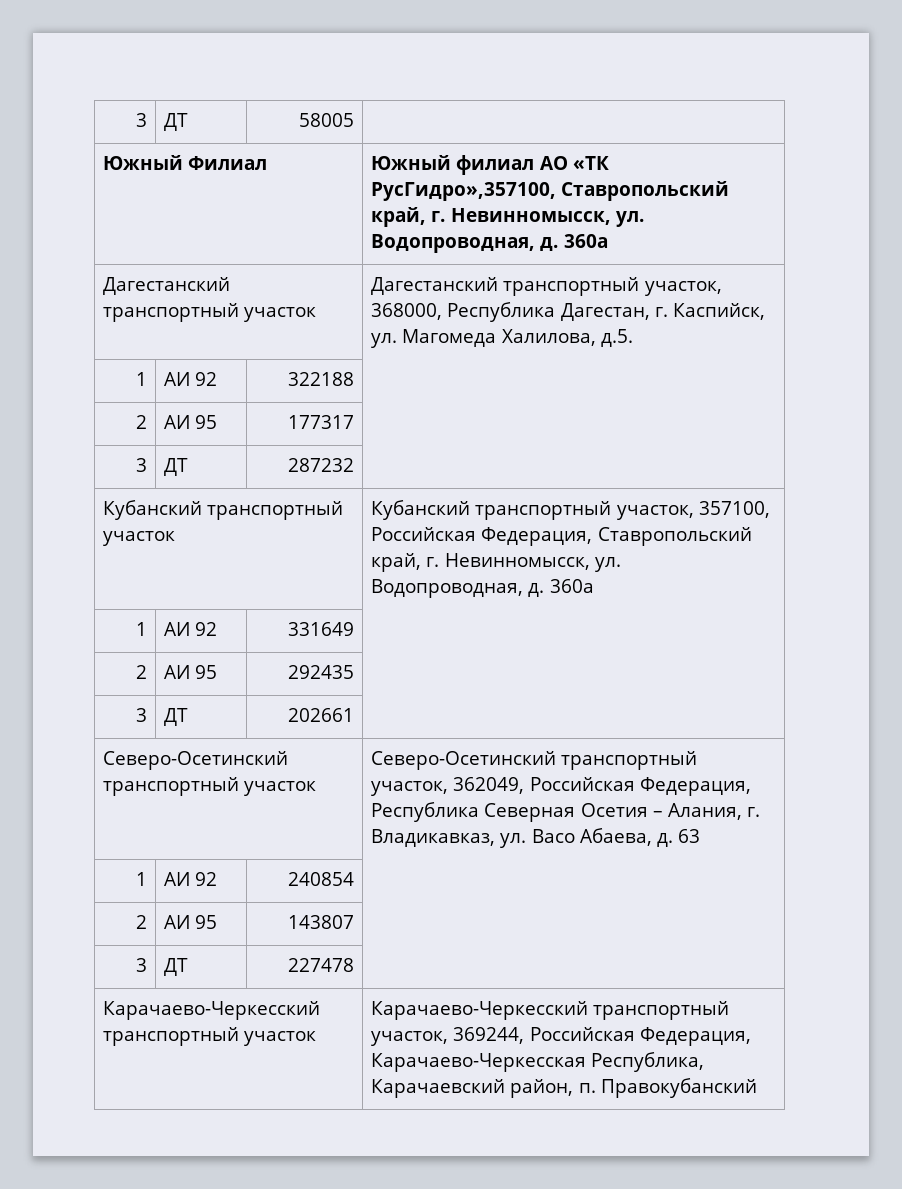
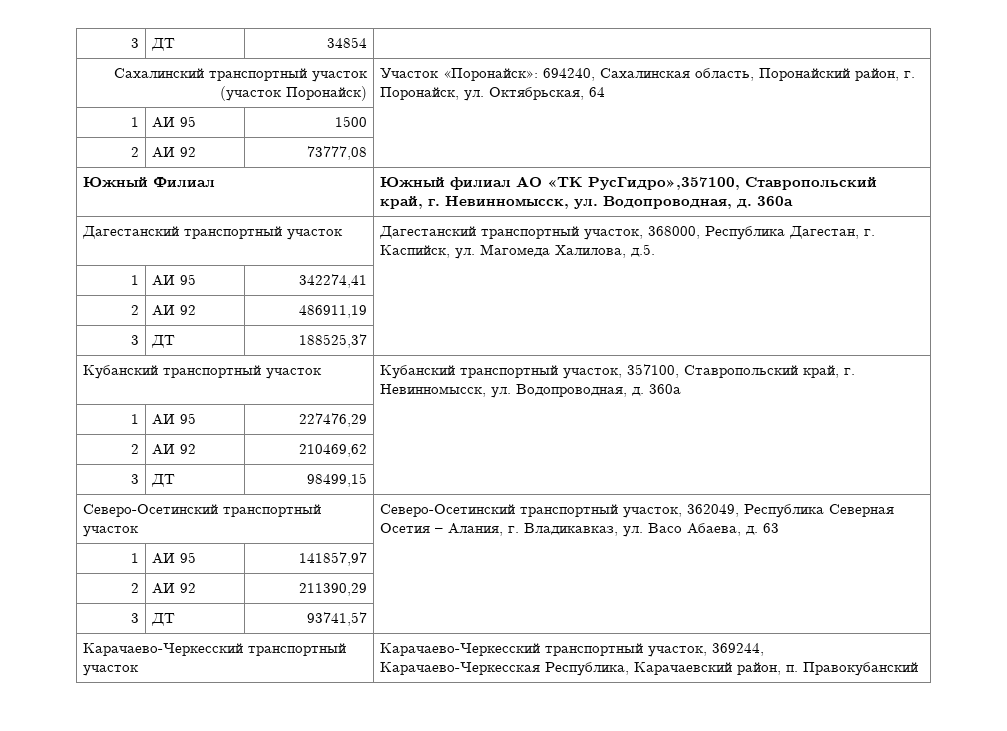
[135,113,147,127] [164,113,189,131] [298,113,354,127] 3 | ДТ | 58005 -> [130,38,139,48] [151,38,176,51] [326,37,367,48] [113,68,368,82] [219,86,367,101] [380,68,916,81] [380,87,606,101] [130,117,139,127] [152,116,197,128] [334,116,367,127] [130,147,139,157] [152,147,197,158] [306,146,367,160] 3 | ДТ | 34854 | // Сахалинский транспортный участок (участок Поронайск) | Участок «Поронайск»: 694240, Сахалинская область, Поронайский район, г. Поронайск, ул. Октябрьская, 64 // 1 | АИ 95 | 1500 | // 2 | АИ 92 | 73777,08
[195,372,218,386] [287,372,354,386] [135,415,147,429] [164,415,218,429] [287,415,354,429] [135,458,147,472] [164,458,189,476] [287,458,354,472] 92 | 322188 | // 2 | АИ 95 | 177317 | // 3 | ДТ | 287232 -> [180,274,197,285] [298,274,367,288] [130,305,139,315] [152,305,197,316] [298,305,367,318] [130,335,139,345] [151,335,176,348] [298,334,367,348] 95 | 342274,41 | // 2 | АИ 92 | 486911,19 | // 3 | ДТ | 188525,37
[371,527,593,546] Российская Федерация, -> (680, 371) none
[195,622,218,636] [287,622,354,636] [135,665,147,679] [164,665,218,679] [287,665,354,679] [135,708,147,722] [164,708,189,726] [287,708,354,722] 92 | 331649 | // 2 | АИ 95 | 292435 | // 3 | ДТ | 202661 -> [180,413,197,424] [298,413,367,427] [130,444,139,454] [152,444,197,455] [298,444,367,457] [130,474,139,484] [151,474,176,487] [306,473,367,487] 95 | 227476,29 | // 2 | АИ 92 | 210469,62 | // 3 | ДТ | 98499,15
[529,777,751,796] Российская Федерация, -> (740, 510) none
[195,872,218,886] [287,872,354,886] [135,915,147,929] [164,915,218,929] [287,915,354,929] [135,958,147,972] [164,958,189,976] [287,958,354,972] 92 | 240854 | // 2 | АИ 95 | 143807 | // 3 | ДТ | 227478 -> [180,552,197,563] [298,552,367,566] [130,583,139,593] [152,583,197,594] [298,583,367,596] [130,613,139,623] [151,613,176,626] [306,612,367,626] 95 | 141857,97 | // 2 | АИ 92 | 211390,29 | // 3 | ДТ | 93741,57
[529,1027,751,1046] Российская Федерация, -> (765, 649) none

